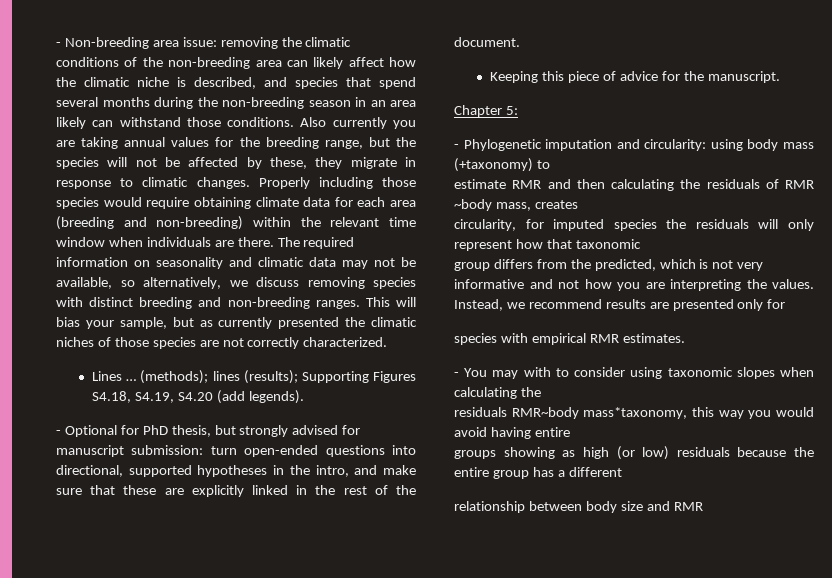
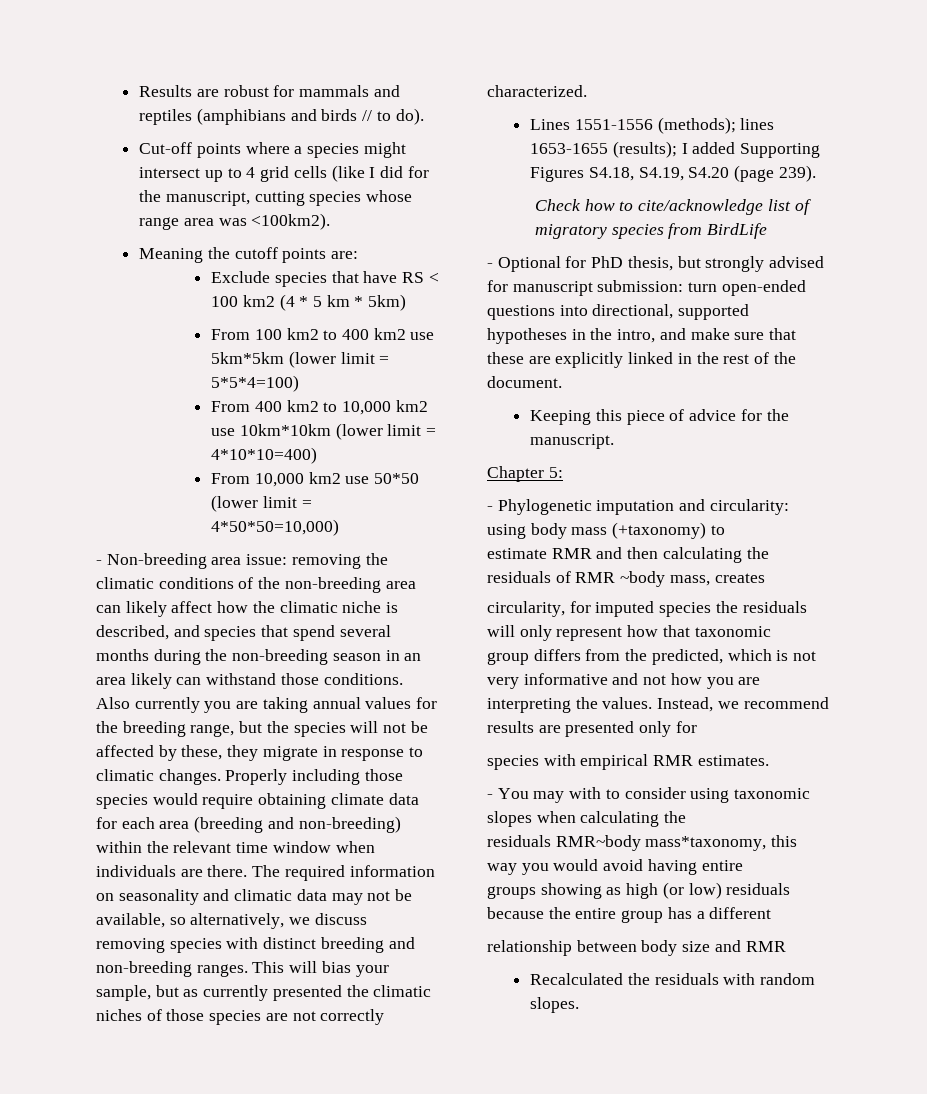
(56, 44) none -> [139,85,400,97] [139,108,424,125] [139,142,406,158] [139,165,429,182] [139,190,413,206] [139,213,331,230] [139,247,359,263] [211,271,439,287] [211,294,407,311] [211,328,435,340] [211,351,390,368] [211,375,300,392] [211,400,428,415] [211,423,437,440] [211,447,318,464] [211,472,420,487] [211,495,312,512] [211,519,340,536] Results are robust for mammals and reptiles (amphibians and birds // to do). // Cut-off points where a species might intersect up to 4 grid cells (like I did for the manuscript, cutting species whose range area was <100km2). // Meaning the cutoff points are: // Exclude species that have RS < 100 km2 (4 * 5 km * 5km) // From 100 km2 to 400 km2 use 5km*5km (lower limit = 5*5*4=100) // From 400 km2 to 10,000 km2 use 10km*10km (lower limit = 4*10*10=400) // From 10,000 km2 use 50*50 (lower limit = 4*50*50=10,000) //
[126,379,137,381] … -> [574,119,653,130] 1551-1556
[243,370,298,384] (results); -> [530,141,736,158] 1653-1655 (results); I added
[216,390,304,404] (add legends). -> [734,165,816,182] [534,199,811,215] [534,223,768,239] (page 239). // Check how to cite/acknowledge list of migratory species from BirdLife
(703, 506) none -> [530,973,816,985] [530,997,580,1013] // Recalculated the residuals with random slopes.

